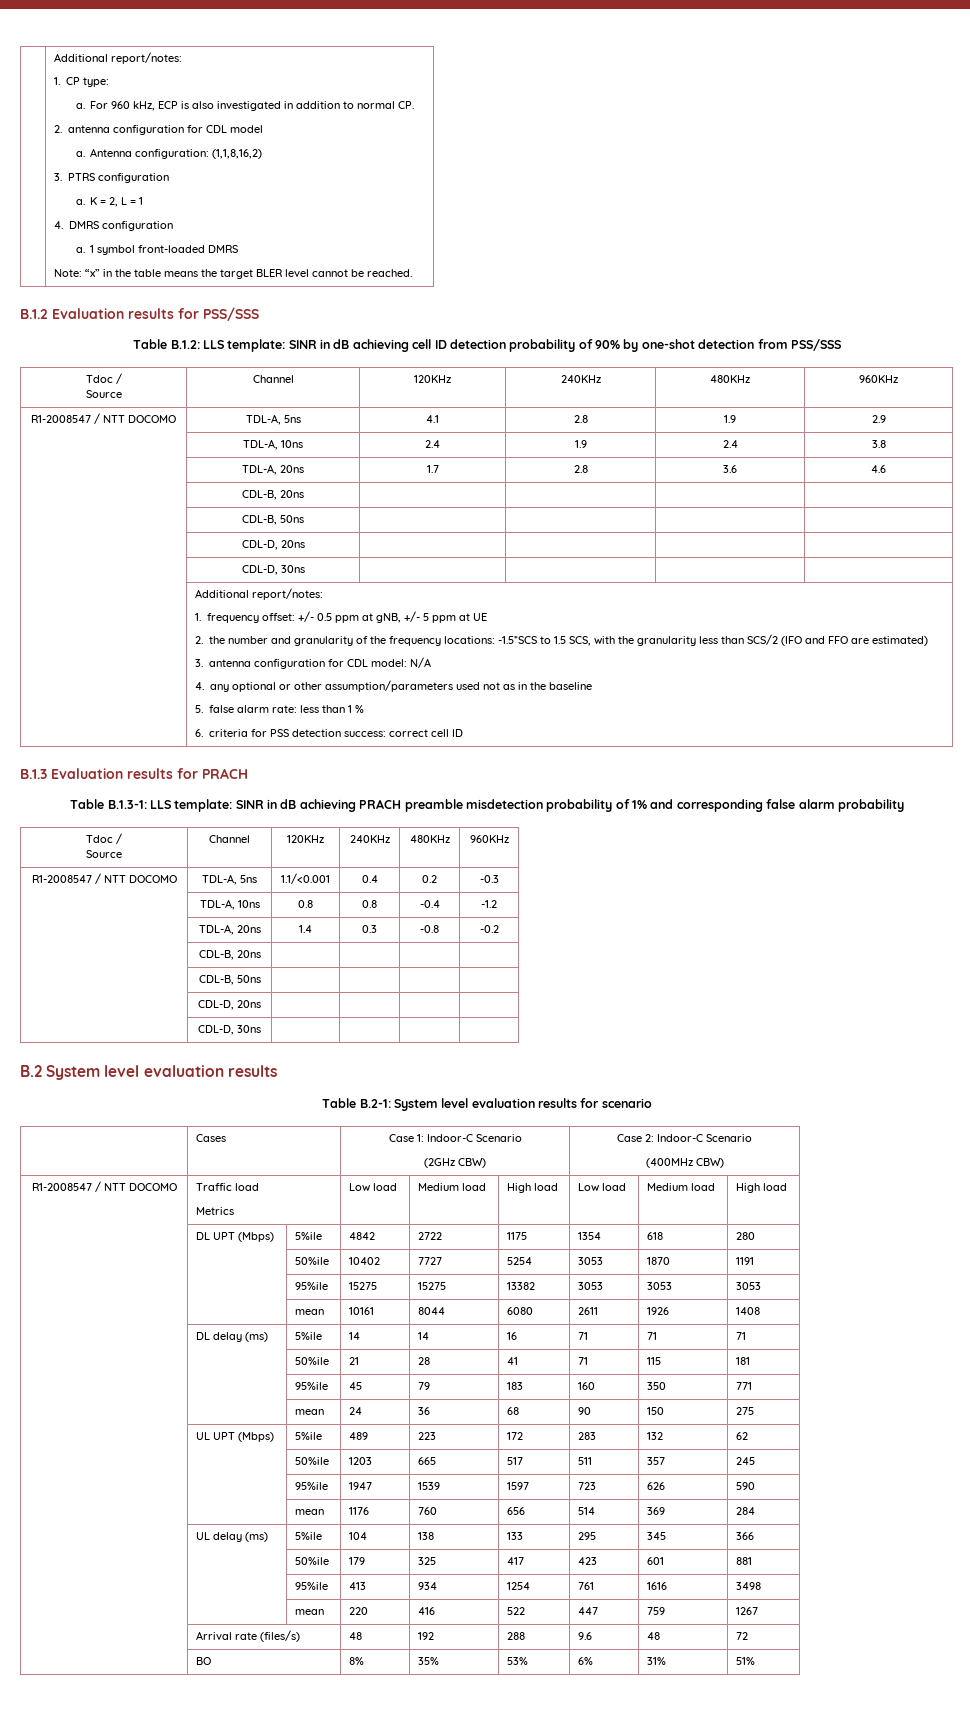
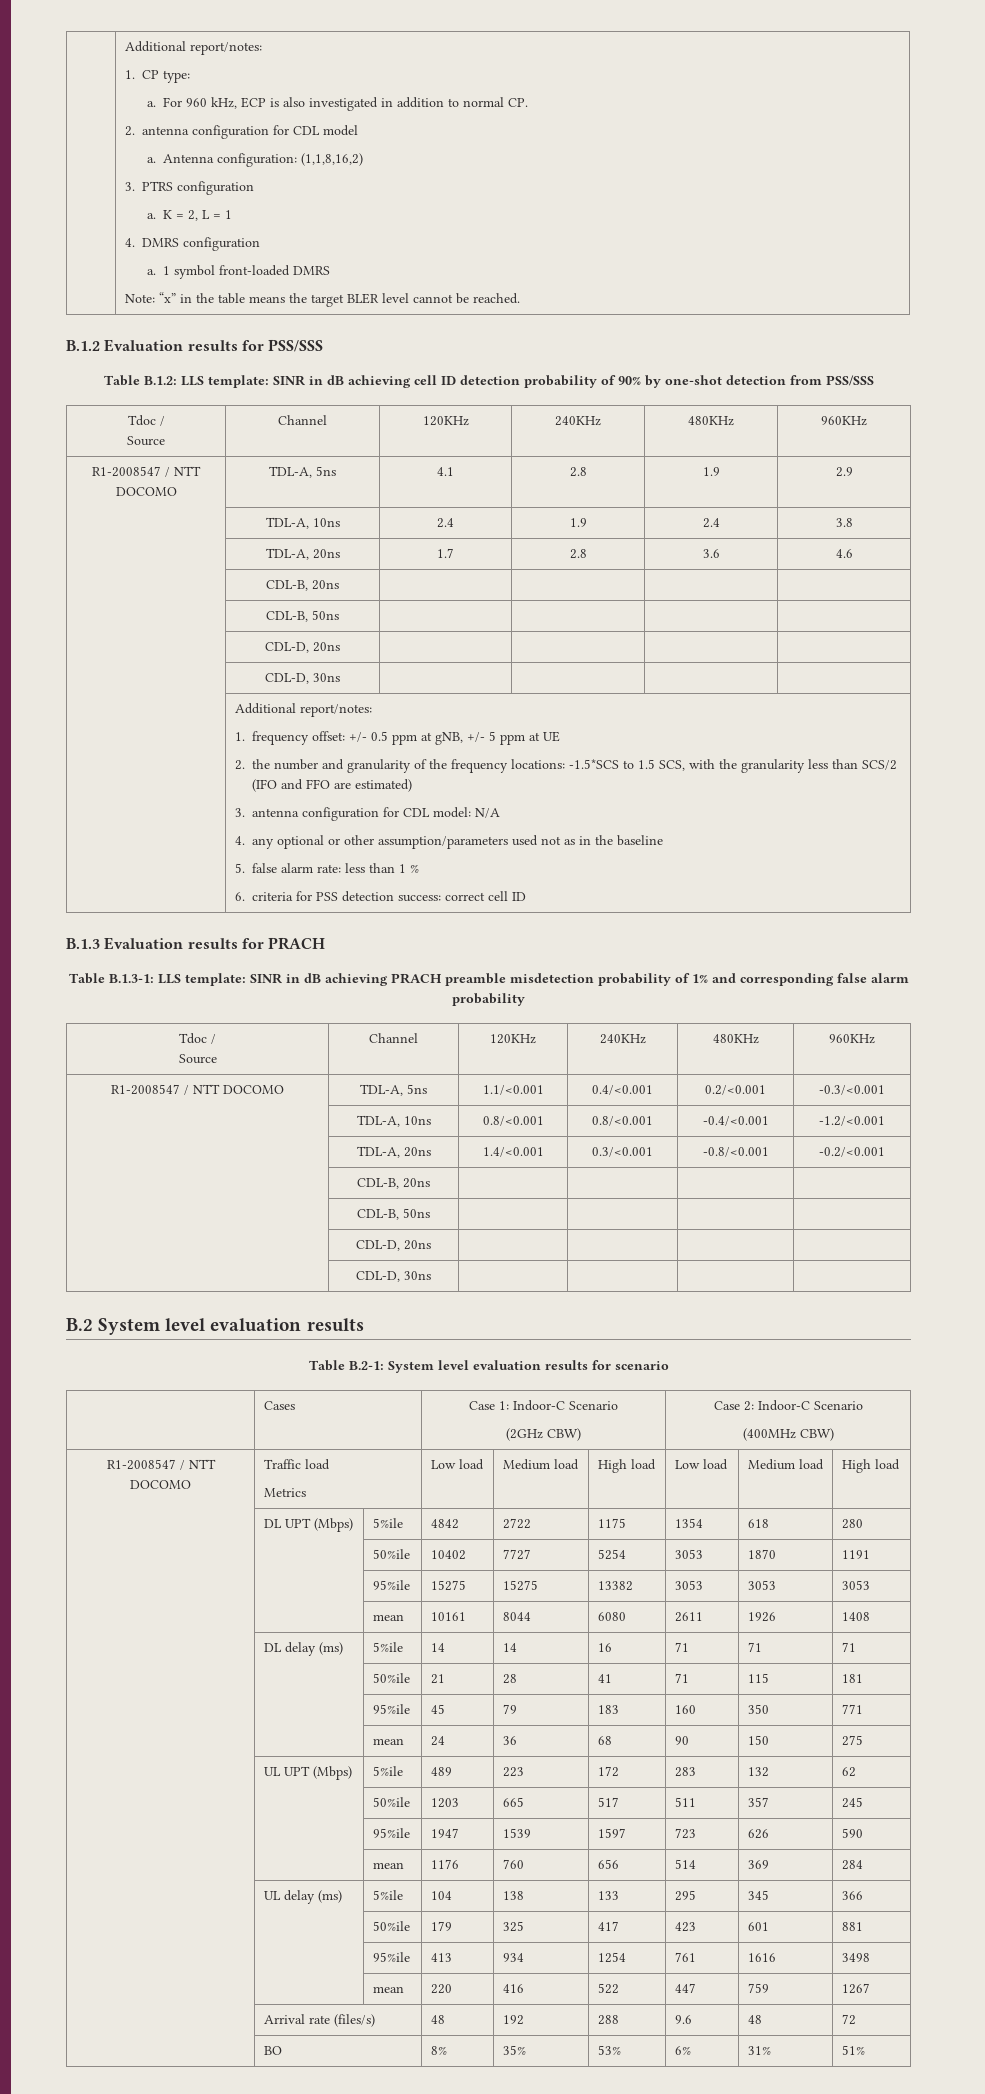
[361,875,378,883] [422,875,437,883] [479,875,499,883] [199,899,260,910] [298,900,313,908] [362,900,377,908] [419,900,440,908] [481,900,497,908] [198,924,261,935] [299,925,312,933] [362,925,377,933] [420,925,439,933] [479,925,499,933] 0.4 | 0.2 | -0.3 // | TDL-A, 10ns | 0.8 | 0.8 | -0.4 | -1.2 // | TDL-A, 20ns | 1.4 | 0.3 | -0.8 | -0.2 -> [592,1085,653,1095] [705,1085,766,1095] [819,1085,885,1095] [356,1115,431,1127] [482,1116,544,1126] [592,1116,653,1126] [702,1116,769,1126] [819,1116,885,1126] [356,1146,431,1158] [482,1147,544,1157] [592,1147,653,1157] [702,1147,769,1157] [819,1147,885,1157] 0.4/<0.001 | 0.2/<0.001 | -0.3/<0.001 // | TDL-A, 10ns | 0.8/<0.001 | 0.8/<0.001 | -0.4/<0.001 | -1.2/<0.001 // | TDL-A, 20ns | 1.4/<0.001 | 0.3/<0.001 | -0.8/<0.001 | -0.2/<0.001

